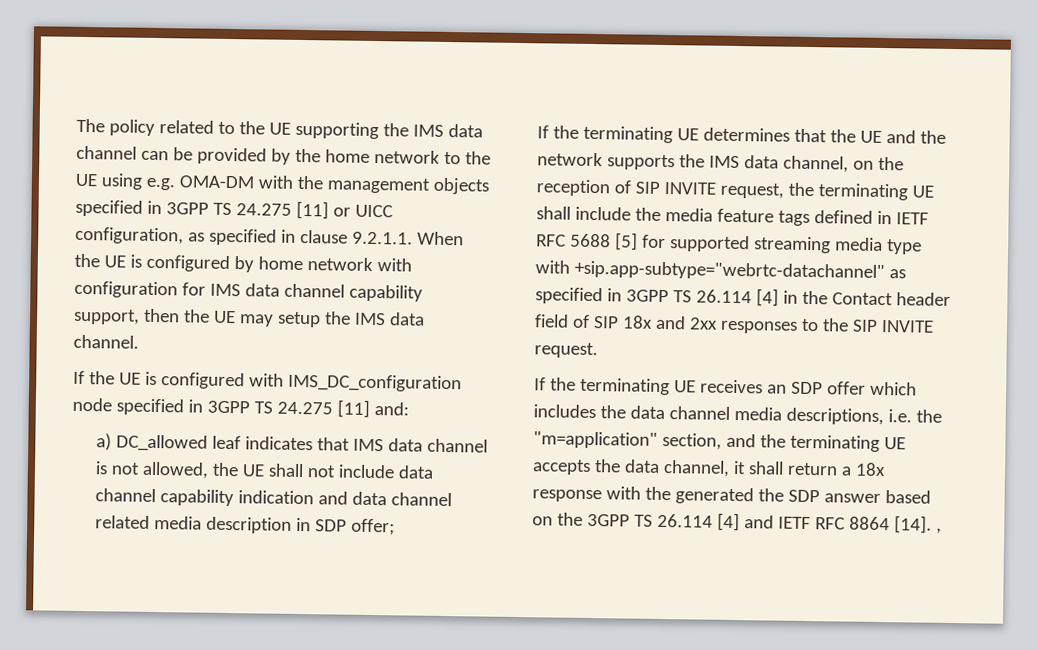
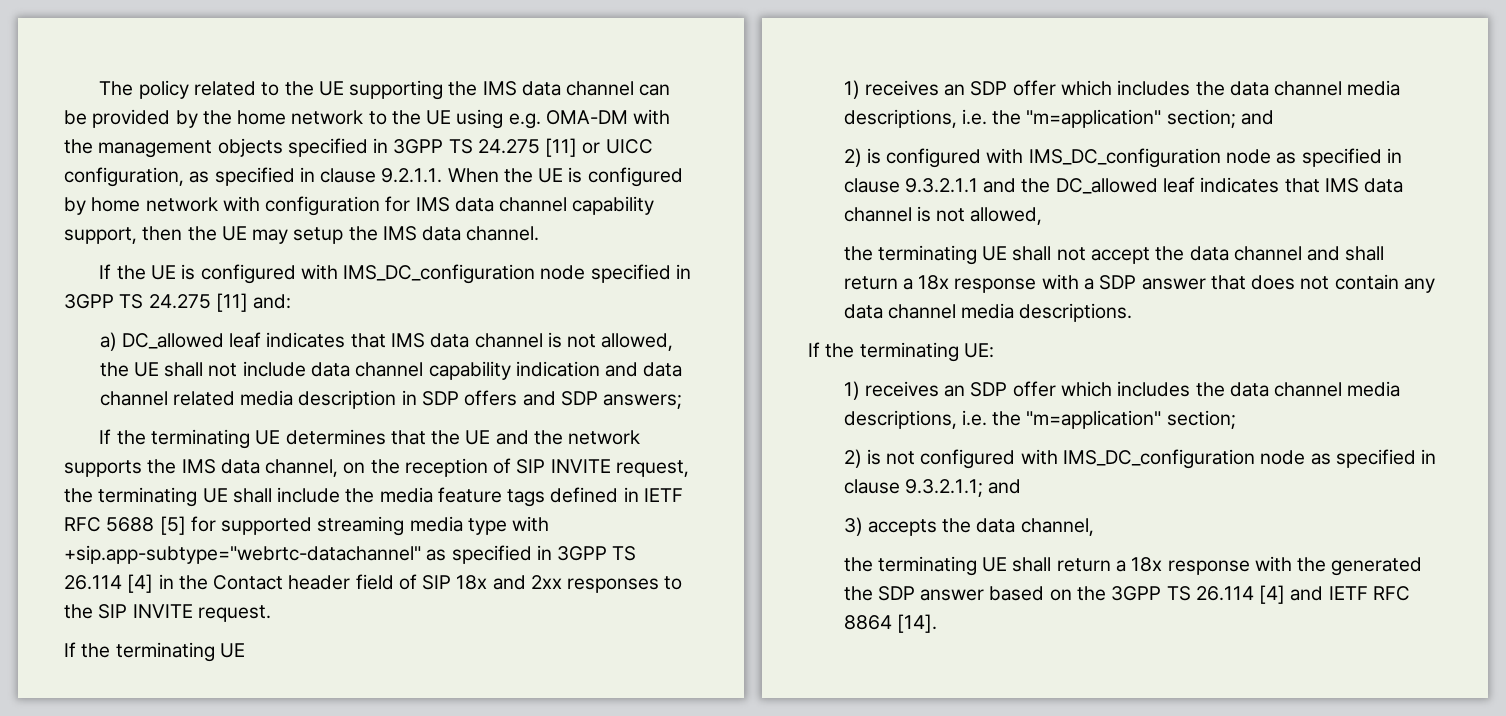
[351,518,396,536] offer; -> [464,390,683,409] offers and SDP answers;
(696, 386) none -> [843,80,860,99] // 1)
[661,432,906,452] section, and the terminating UE -> [1166,109,1274,128] [843,148,1402,168] [843,177,1404,194] [843,206,1043,225] [843,245,1385,265] [843,274,1435,293] [843,303,1133,322] [808,342,994,362] [843,381,1401,400] [843,410,1236,429] [843,449,1437,469] [843,479,1022,497] [843,517,863,536] section; and // 2) is configured with IMS_DC_configuration node as specified in clause 9.3.2.1.1 and the DC_allowed leaf indicates that IMS data channel is not allowed, // the terminating UE shall not accept the data channel and shall return a 18x response with a SDP answer that does not contain any data channel media descriptions. // If the terminating UE: // 1) receives an SDP offer which includes the data channel media descriptions, i.e. the "m=application" section; // 2) is not configured with IMS_DC_configuration node as specified in clause 9.3.2.1.1; and // 3)
[732,460,746,475] it -> [843,556,1008,576] // the terminating UE
[935,527,942,534] , -> (937, 623) none

